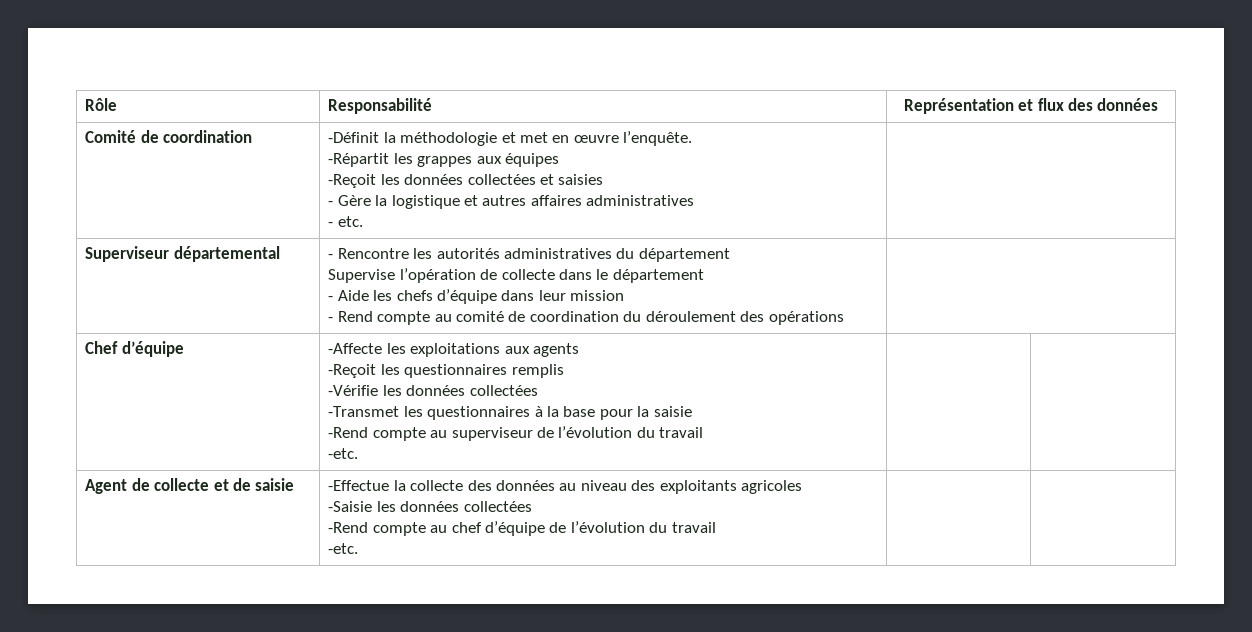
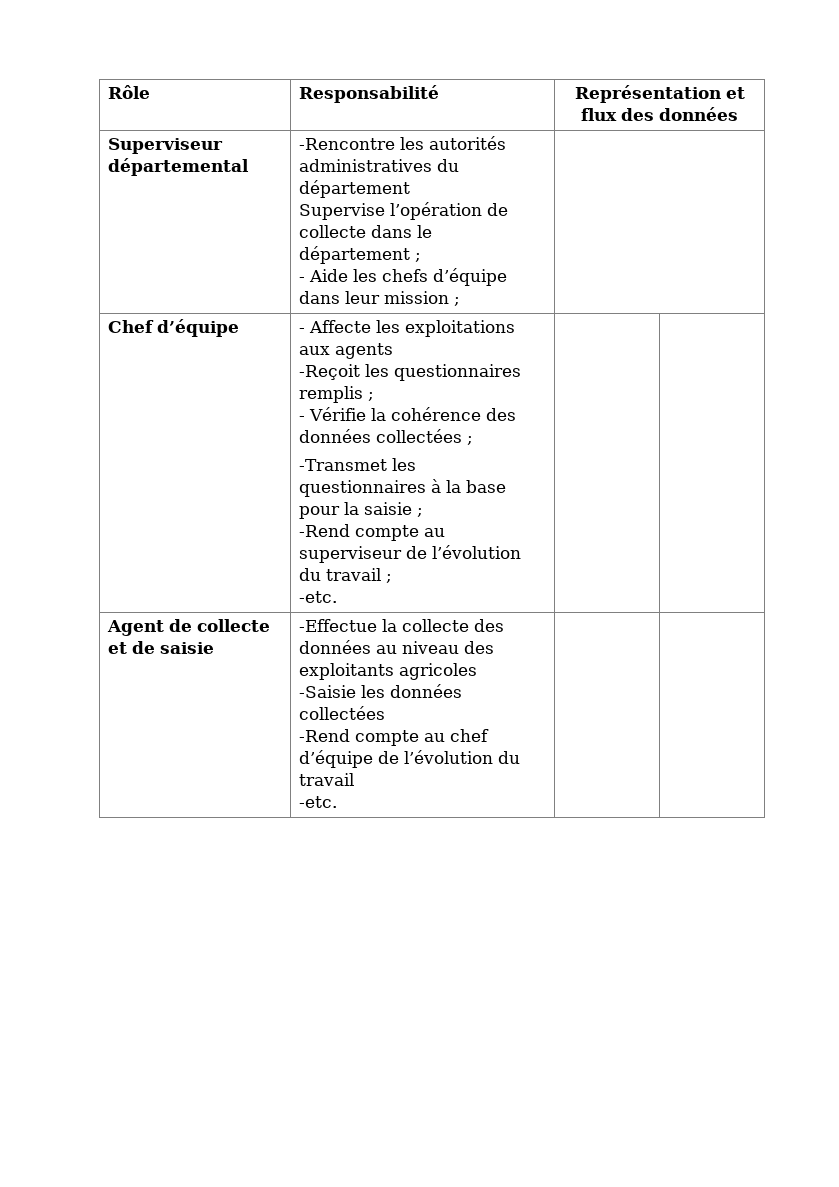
[85,130,253,143] [328,131,693,146] [328,153,560,167] [328,174,604,188] [328,195,695,209] [328,216,363,227] // Comité de coordination | -Définit la méthodologie et met en œuvre l’enquête. // -Répartit les grappes aux équipes // -Reçoit les données collectées et saisies // - Gère la logistique et autres affaires administratives // - etc. | -> (738, 114) none
[328,248,409,259] - Rencontre -> [299,138,396,150] -Rencontre
(704, 276) none -> [415,253,422,262] ;
[328,311,844,325] // - Rend compte au comité de coordination du déroulement des opérations -> [454,297,461,306] ;
[328,343,383,354] -Affecte -> [299,320,372,333] - Affecte
[328,385,538,396] // -Vérifie les données collectées -> [368,392,375,401] [299,407,517,421] [299,429,474,445] ; // - Vérifie la cohérence des données collectées ;
(692, 411) none -> [417,508,424,517] ;
(704, 432) none -> [386,574,393,583] ;

